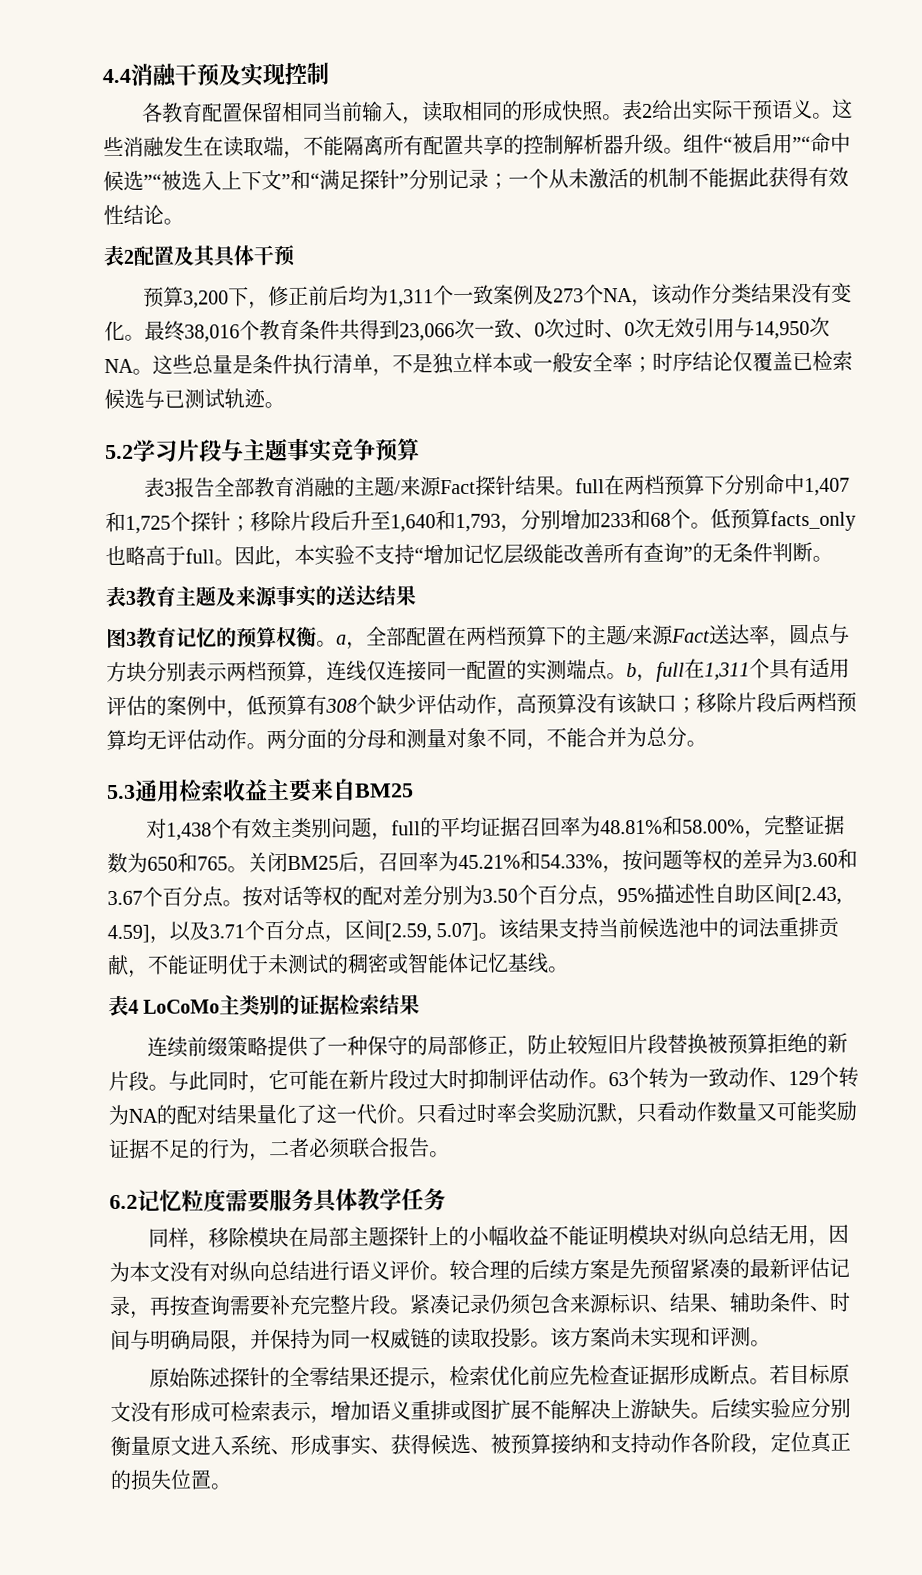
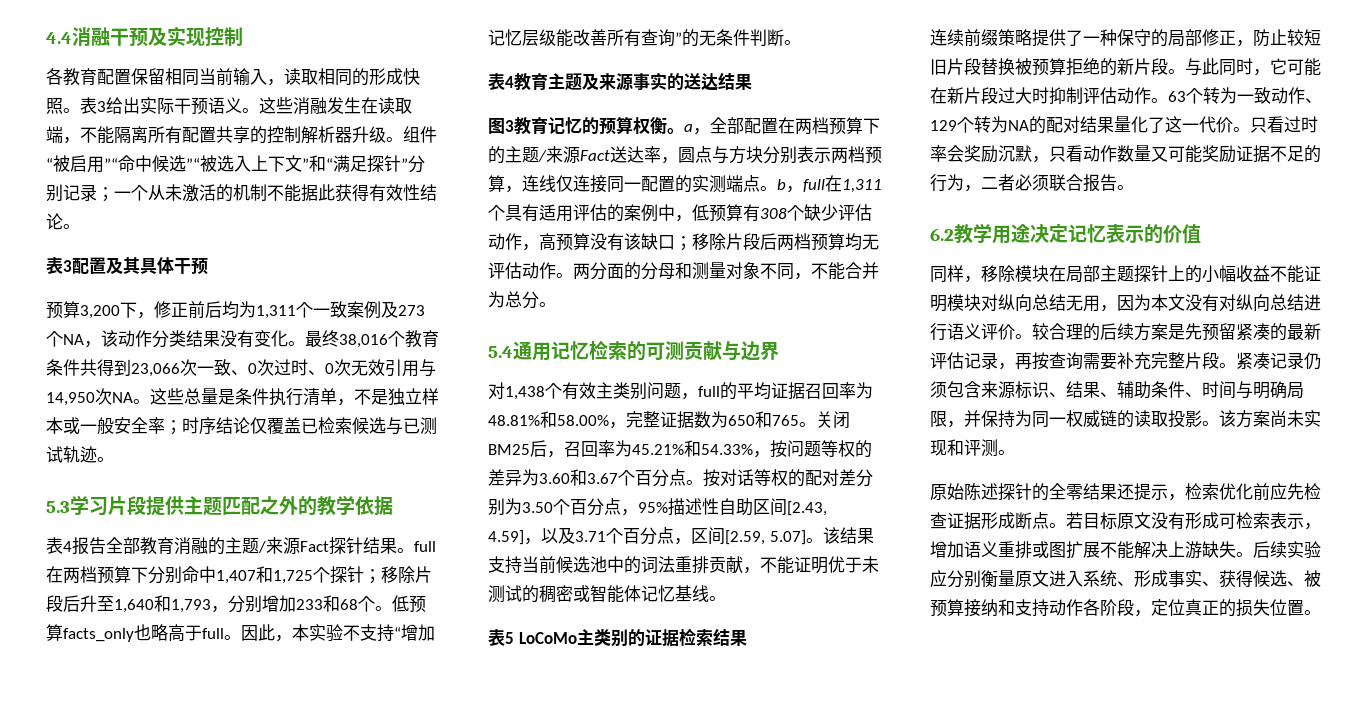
[642,103,654,118] 2 -> [97,101,106,112] 3
[123,249,134,264] 2 -> [63,260,72,272] 3
[105,444,134,460] 5.2 -> [46,501,70,513] 5.3
[220,437,420,462] [144,477,176,498] 与主题事实竞争预算 // 表3 -> [146,495,393,516] [46,537,72,554] 提供主题匹配之外的教学依据 // 表4
[125,590,136,605] 3 -> [505,76,514,88] 4
[106,778,414,803] 5.3通用检索收益主要来自BM25 -> [488,340,779,361] 5.4通用记忆检索的可测贡献与边界
[128,999,139,1014] 4 -> [505,632,514,644] 5
[137,1188,446,1213] 记忆粒度需要服务具体教学任务 -> [954,223,1201,244] 教学用途决定记忆表示的价值

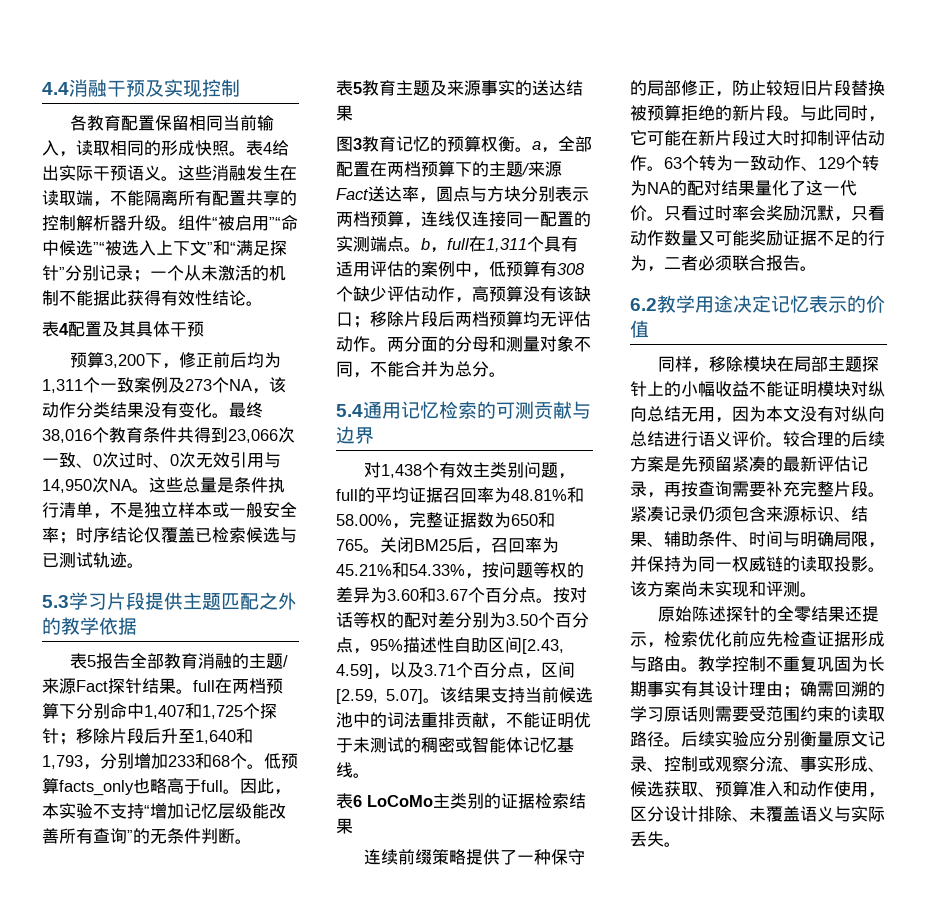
[97,101,106,112] 3 -> [263,142,272,154] 4
[63,260,72,272] 3 -> [59,323,69,335] 4
[63,541,72,552] 4 -> [86,655,96,667] 5
[505,76,514,88] 4 -> [353,82,362,94] 5
[505,632,514,644] 5 -> [353,795,362,807] 6
[1015,512,1321,530] [930,541,1236,559] 断点。若目标原文没有形成可检索表示，增加语义重排或图扩展不能解决上游缺失 -> [630,656,885,672] [630,681,885,698] [630,706,885,722] [630,731,664,747] 与路由。教学控制不重复巩固为长期事实有其设计理由；确需回溯的学习原话则需要受范围约束的读取路径
[1049,570,1321,588] [930,599,1304,617] 进入系统、形成事实、获得候选、被预算接纳和支持动作各阶段，定位真正的损失位置 -> [868,731,885,747] [630,756,885,772] [630,781,885,798] [630,806,885,822] [630,831,664,847] 记录、控制或观察分流、事实形成、候选获取、预算准入和动作使用，区分设计排除、未覆盖语义与实际丢失

